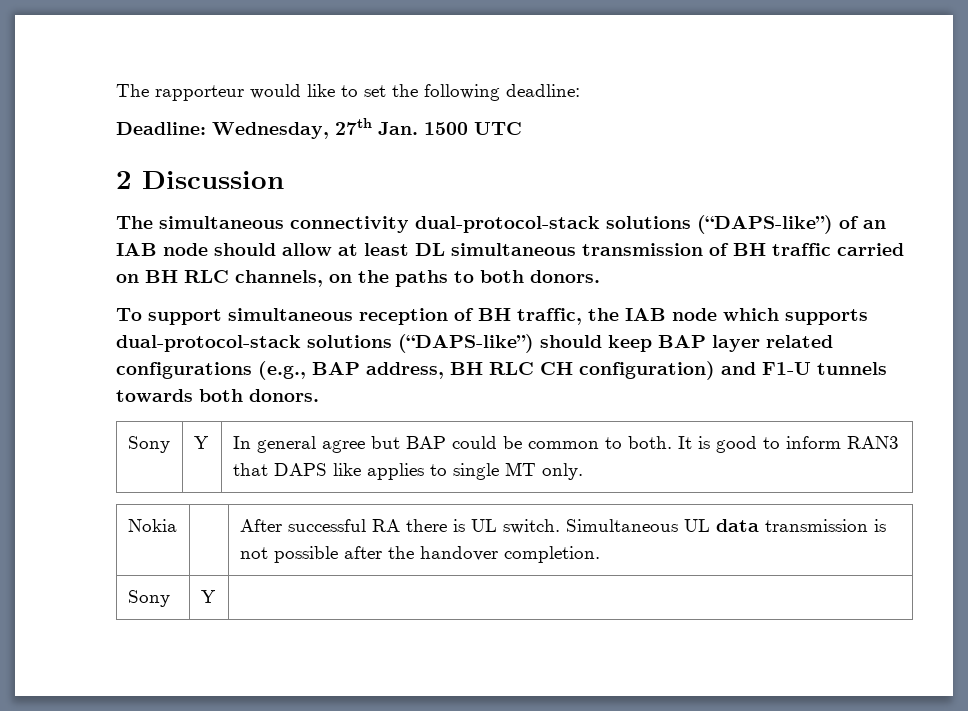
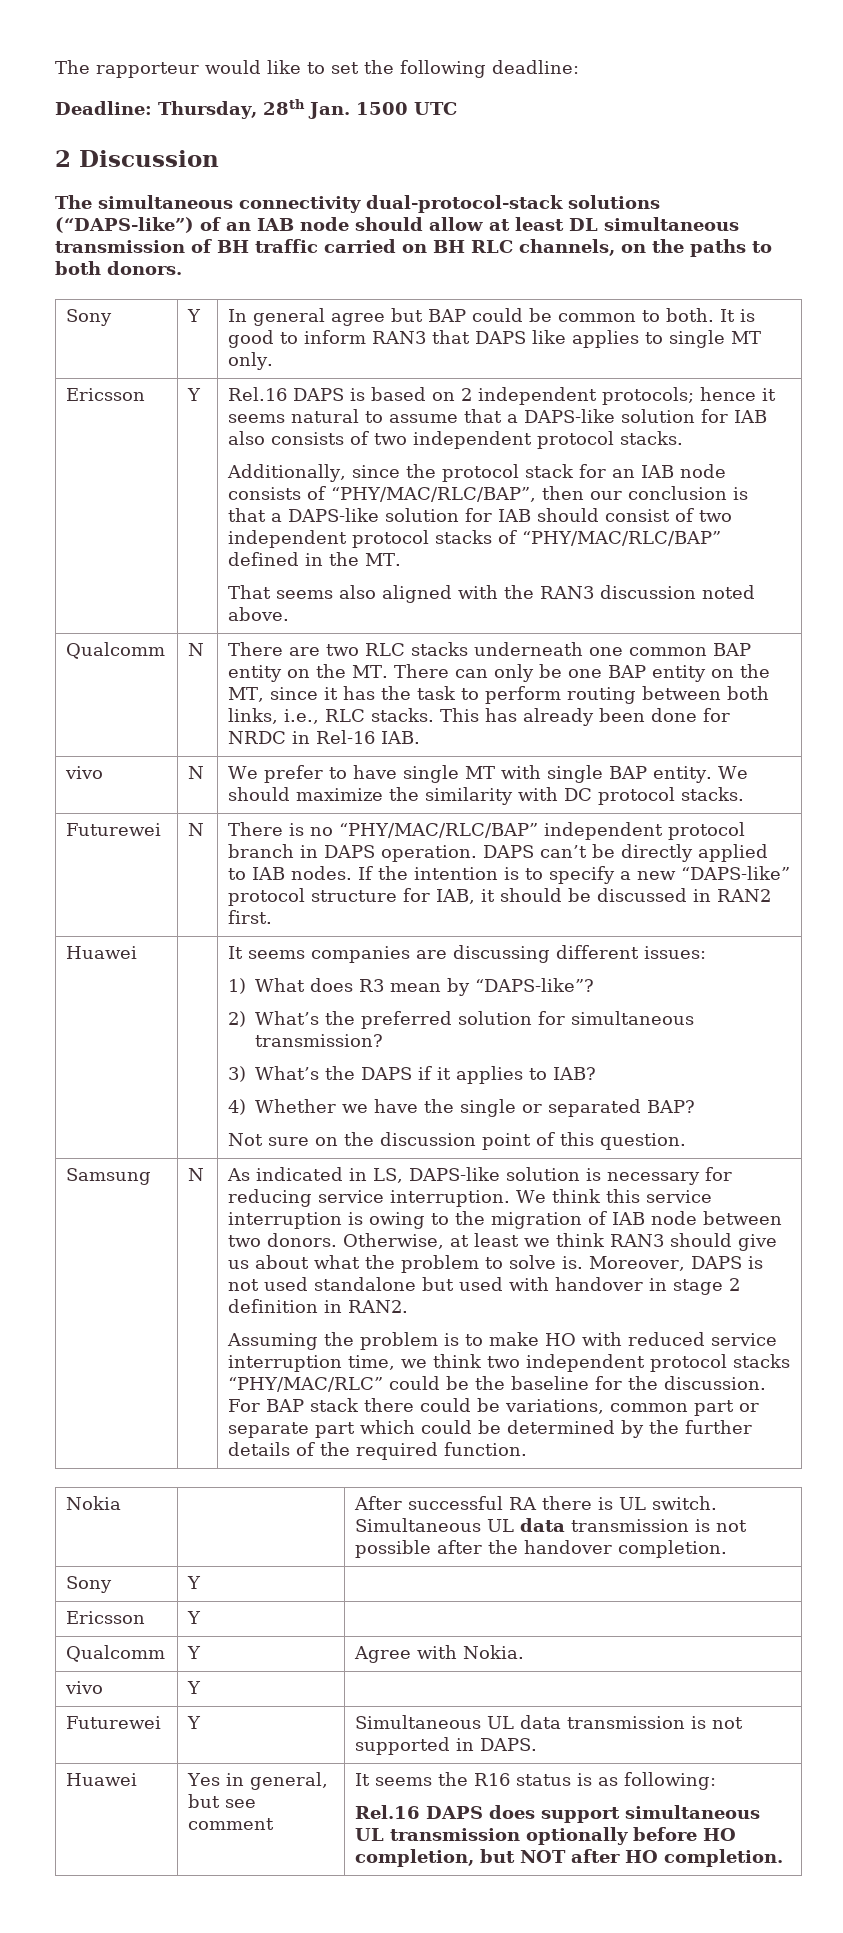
[212,118,372,139] Wednesday, 27th -> [158,99,305,119] Thursday, 28th
[116,308,868,325] [116,334,833,353] [116,361,887,380] [116,389,319,402] // To support simultaneous reception of BH traffic, the IAB node which supports dual-protocol-stack solutions (“DAPS-like”) should keep BAP layer related configurations (e.g., BAP address, BH RLC CH configuration) and F1-U tunnels towards both donors. -> (182, 268) none
(583, 471) none -> [66,388,146,401] [187,388,202,401] [228,387,777,405] [228,409,768,423] [228,431,684,449] [227,464,727,482] [228,486,749,502] [228,508,733,522] [228,530,722,548] [228,552,402,566] [228,585,756,603] [228,607,290,621] [66,642,166,659] [188,643,205,656] [228,642,752,656] [228,664,771,682] [228,686,770,704] [228,708,731,726] [228,730,421,744] [65,766,104,779] [188,766,205,779] [228,765,749,783] [228,787,745,805] [66,823,162,836] [188,823,205,836] [228,822,746,840] [228,844,769,862] [228,866,791,884] [228,888,772,906] [228,910,273,924] [66,946,138,959] [228,945,707,963] [228,978,595,996] [228,1011,695,1029] [255,1034,384,1047] [228,1066,597,1084] [228,1099,696,1117] [228,1132,687,1150] [66,1168,152,1185] [188,1168,205,1181] [227,1167,733,1185] [228,1189,713,1207] [228,1211,783,1229] [228,1233,778,1251] [228,1255,764,1273] [228,1277,741,1295] [228,1299,409,1313] [227,1332,778,1350] [228,1354,791,1372] [228,1376,767,1392] [228,1398,760,1416] [228,1420,753,1438] [228,1442,528,1460] // Ericsson | Y | Rel.16 DAPS is based on 2 independent protocols; hence it seems natural to assume that a DAPS-like solution for IAB also consists of two independent protocol stacks. // Additionally, since the protocol stack for an IAB node consists of “PHY/MAC/RLC/BAP”, then our conclusion is that a DAPS-like solution for IAB should consist of two independent protocol stacks of “PHY/MAC/RLC/BAP” defined in the MT. // That seems also aligned with the RAN3 discussion noted above. // Qualcomm | N | There are two RLC stacks underneath one common BAP entity on the MT. There can only be one BAP entity on the MT, since it has the task to perform routing between both links, i.e., RLC stacks. This has already been done for NRDC in Rel-16 IAB. // vivo | N | We prefer to have single MT with single BAP entity. We should maximize the similarity with DC protocol stacks. // Futurewei | N | There is no “PHY/MAC/RLC/BAP” independent protocol branch in DAPS operation. DAPS can’t be directly applied to IAB nodes. If the intention is to specify a new “DAPS-like” protocol structure for IAB, it should be discussed in RAN2 first. // Huawei | | It seems companies are discussing different issues: // 1) What does R3 mean by “DAPS-like”? // 2) What’s the preferred solution for simultaneous transmission? // 3) What’s the DAPS if it applies to IAB? // 4) Whether we have the single or separated BAP? // Not sure on the discussion point of this question. // Samsung | N | As indicated in LS, DAPS-like solution is necessary for reducing service interruption. We think this service interruption is owing to the migration of IAB node between two donors. Otherwise, at least we think RAN3 should give us about what the problem to solve is. Moreover, DAPS is not used standalone but used with handover in stage 2 definition in RAN2. // Assuming the problem is to make HO with reduced service interruption time, we think two independent protocol stacks “PHY/MAC/RLC” could be the baseline for the discussion. For BAP stack there could be variations, common part or separate part which could be determined by the further details of the required function.
(216, 596) none -> [66,1611,146,1624] [187,1611,202,1624] [66,1645,166,1662] [187,1646,202,1659] [354,1645,525,1663] [65,1681,104,1694] [187,1681,202,1694] [66,1716,162,1729] [187,1716,202,1729] [355,1715,744,1729] [355,1737,538,1755] [66,1773,138,1786] [187,1772,329,1790] [188,1794,257,1808] [188,1818,275,1830] [355,1772,717,1790] [355,1805,761,1823] [355,1827,737,1845] [355,1849,784,1867] // Ericsson | Y | // Qualcomm | Y | Agree with Nokia. // vivo | Y | // Futurewei | Y | Simultaneous UL data transmission is not supported in DAPS. // Huawei | Yes in general, but see comment | It seems the R16 status is as following: // Rel.16 DAPS does support simultaneous UL transmission optionally before HO completion, but NOT after HO completion.

